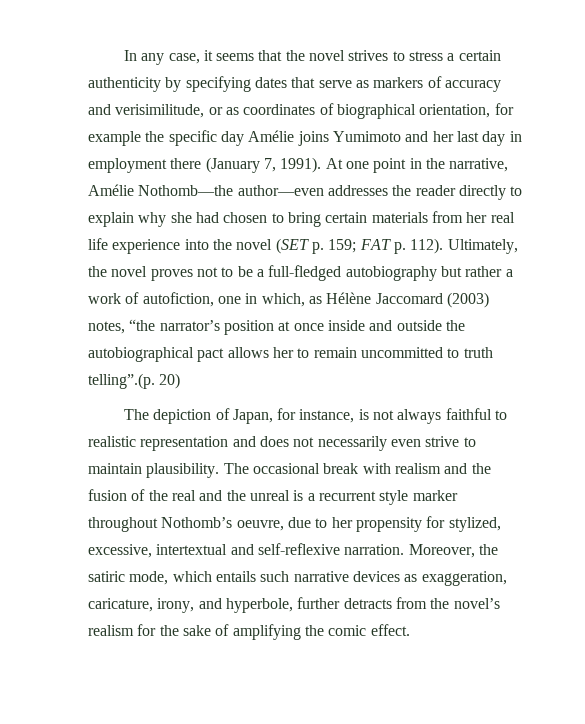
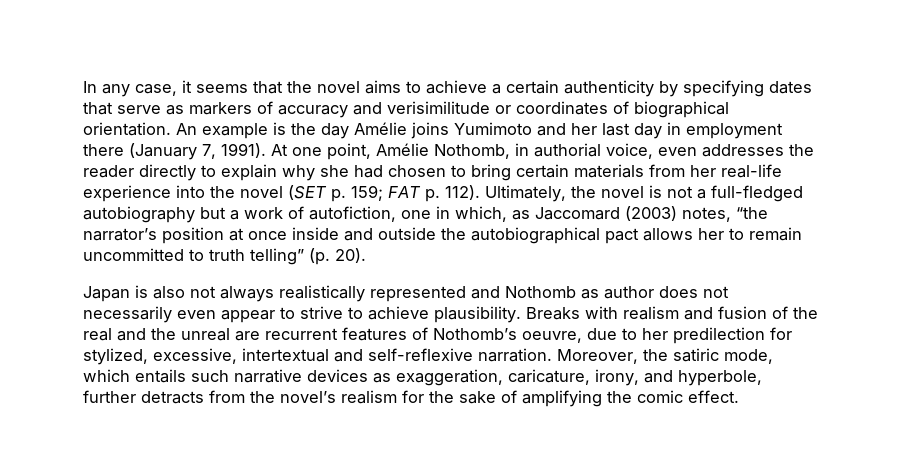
[348,50,444,61] strives to stress -> [365,80,487,94] aims to achieve
[115,103,514,119] [88,130,217,146] verisimilitude, or as coordinates of biographical orientation, for example the specific -> [387,101,729,118] [83,122,316,139] verisimilitude or coordinates of biographical orientation. An example is the
[373,158,509,173] [88,184,324,196] point in the narrative, Amélie Nothomb—the author—even -> [327,143,697,160] point, Amélie Nothomb, in authorial voice, even
[490,212,515,223] [88,238,108,250] real life -> [721,164,782,178] real-life
[150,266,253,281] proves not to be -> [649,185,693,198] is not
[465,266,503,277] rather -> (226, 213) none
[326,292,372,304] Hélène -> (530, 215) none
[88,373,181,389] [123,408,508,424] [88,436,476,451] [88,463,359,478] telling”.(p. 20) // The depiction of Japan, for instance, is not always faithful to realistic representation and does not necessarily even strive to maintain plausibility. The occasional break -> [250,248,366,265] [83,285,729,302] [83,306,580,323] telling” (p. 20). // Japan is also not always realistically represented and Nothomb as author does not necessarily even appear to strive to achieve plausibility. Breaks
[471,463,491,474] the -> (713, 313) none
[293,490,458,505] [88,517,158,532] is a recurrent style marker throughout -> [235,327,428,341] are recurrent features of
[355,517,422,532] propensity -> [673,327,765,344] predilection

